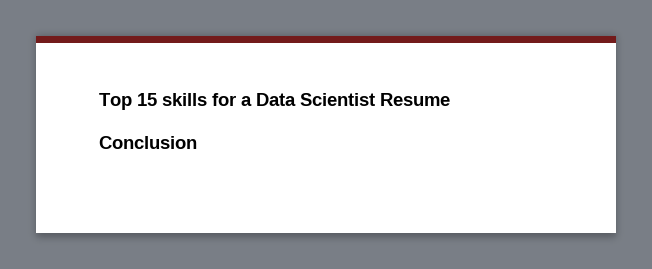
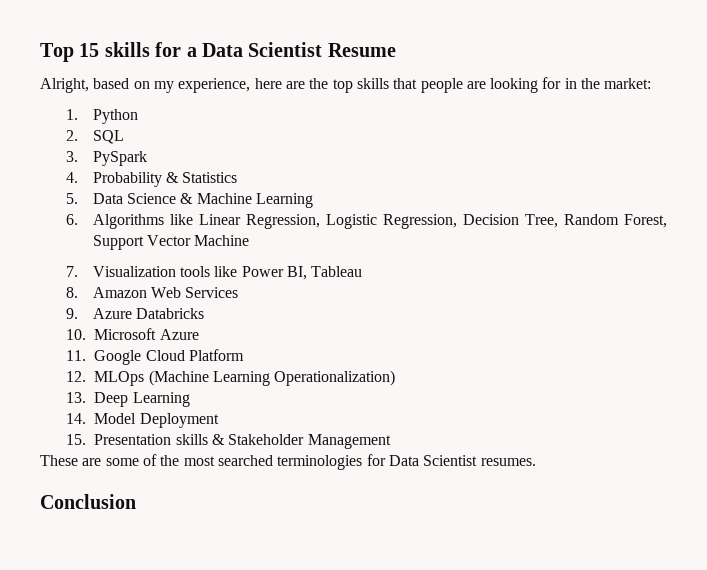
(450, 99) none -> [40,77,652,93] [66,109,138,124] [66,130,124,144] [66,151,147,166] [66,172,238,187] [66,193,313,208] [66,214,667,229] [92,235,250,250] [66,266,363,280] [66,287,239,298] [66,308,204,319] [66,328,199,340] [66,349,244,365] [66,370,396,386] [66,392,190,407] [66,413,219,428] [66,434,391,449] [40,454,536,470] // Alright, based on my experience, here are the top skills that people are looking for in the market: // 1. Python // 2. SQL // 3. PySpark // 4. Probability & Statistics // 5. Data Science & Machine Learning // 6. Algorithms like Linear Regression, Logistic Regression, Decision Tree, Random Forest, Support Vector Machine // 7. Visualization tools like Power BI, Tableau // 8. Amazon Web Services // 9. Azure Databricks // 10. Microsoft Azure // 11. Google Cloud Platform // 12. MLOps (Machine Learning Operationalization) // 13. Deep Learning // 14. Model Deployment // 15. Presentation skills & Stakeholder Management // These are some of the most searched terminologies for Data Scientist resumes.

